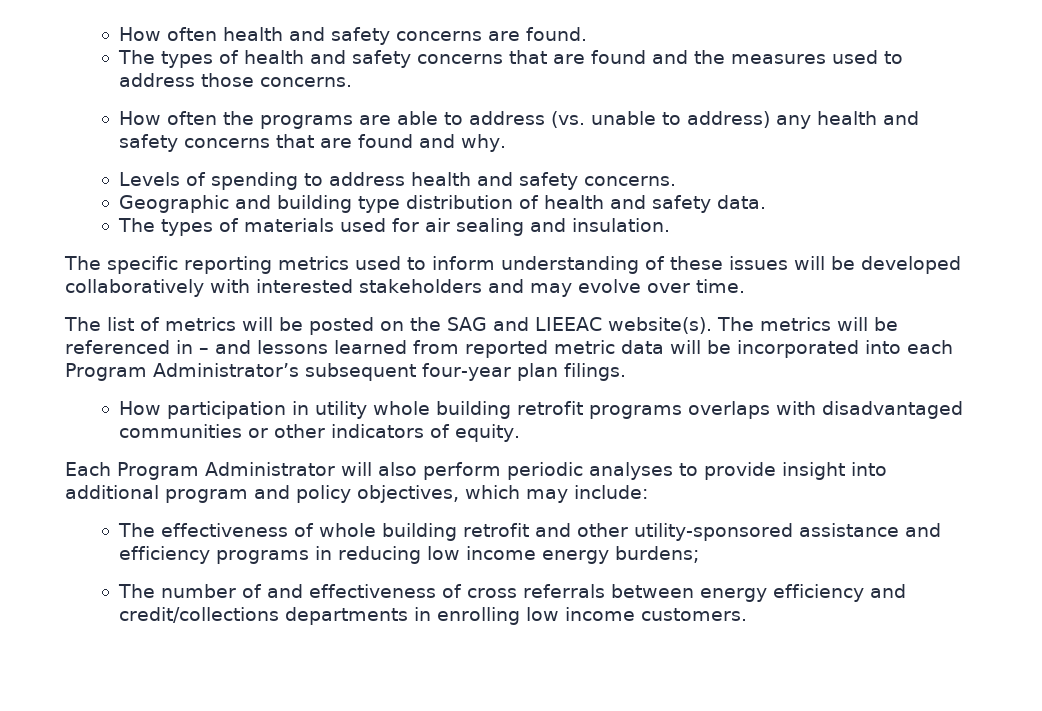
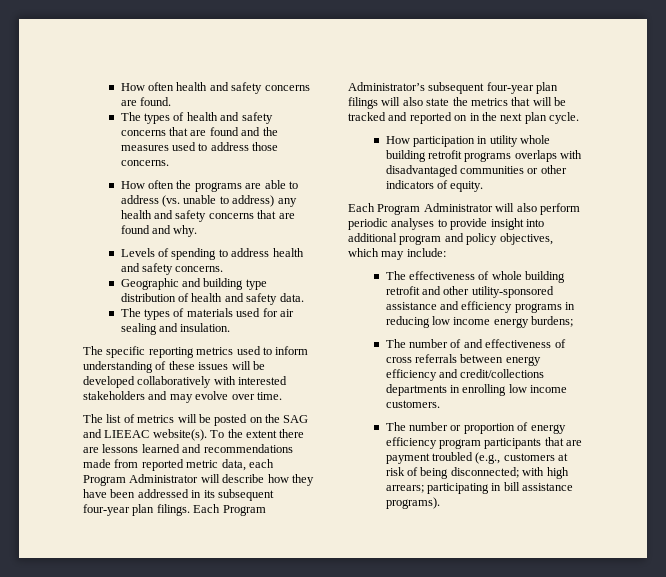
[717,317,898,331] [65,340,953,358] The metrics will be referenced in – and lessons learned from reported metric data will be incorporated into each -> [210,429,305,438] [83,444,293,453] [83,459,274,471] [83,474,314,486] [83,489,274,501] [83,504,221,516] To the extent there are lessons learned and recommendations made from reported metric data, each Program Administrator will describe how they have been addressed in its subsequent four-year plan filings. Each
[563,363,626,381] filings. -> [348,97,566,109] [348,112,579,124] filings will also state the metrics that will be tracked and reported on in the next plan cycle.
(747, 614) none -> [385,422,566,434] [385,437,583,449] [385,452,569,464] [385,467,569,479] [385,482,574,494] [385,497,440,509] // The number or proportion of energy efficiency program participants that are payment troubled (e.g., customers at risk of being disconnected; with high arrears; participating in bill assistance programs).

